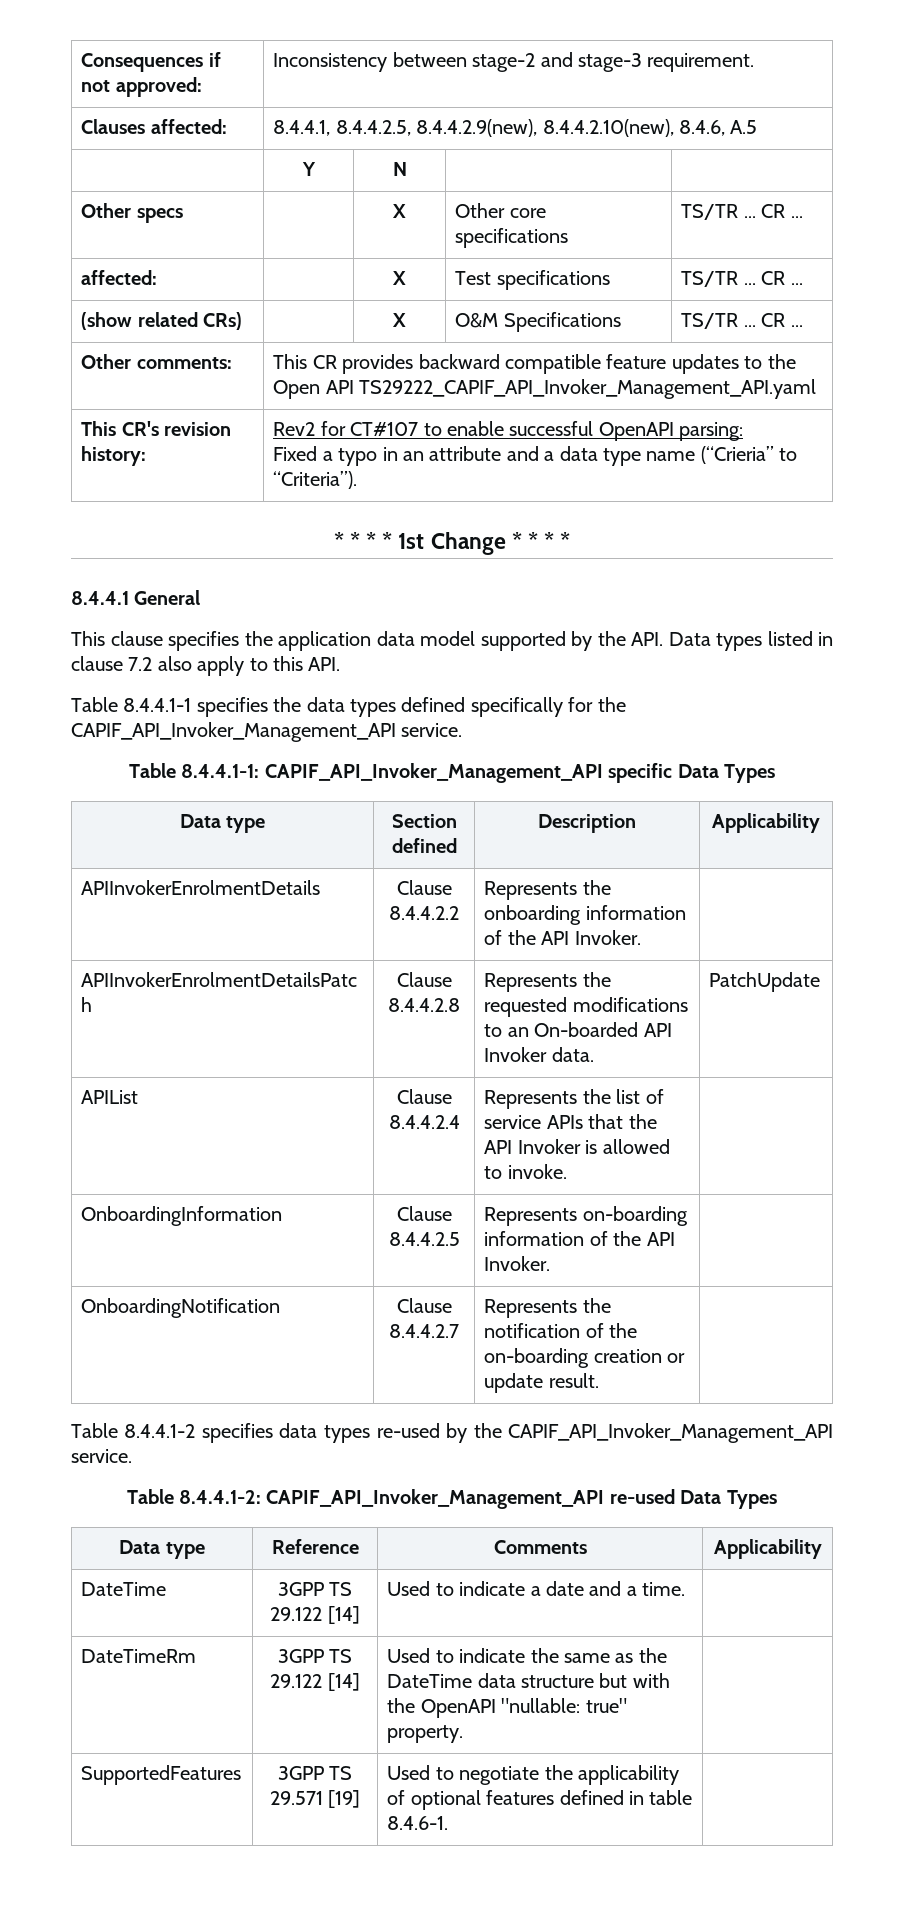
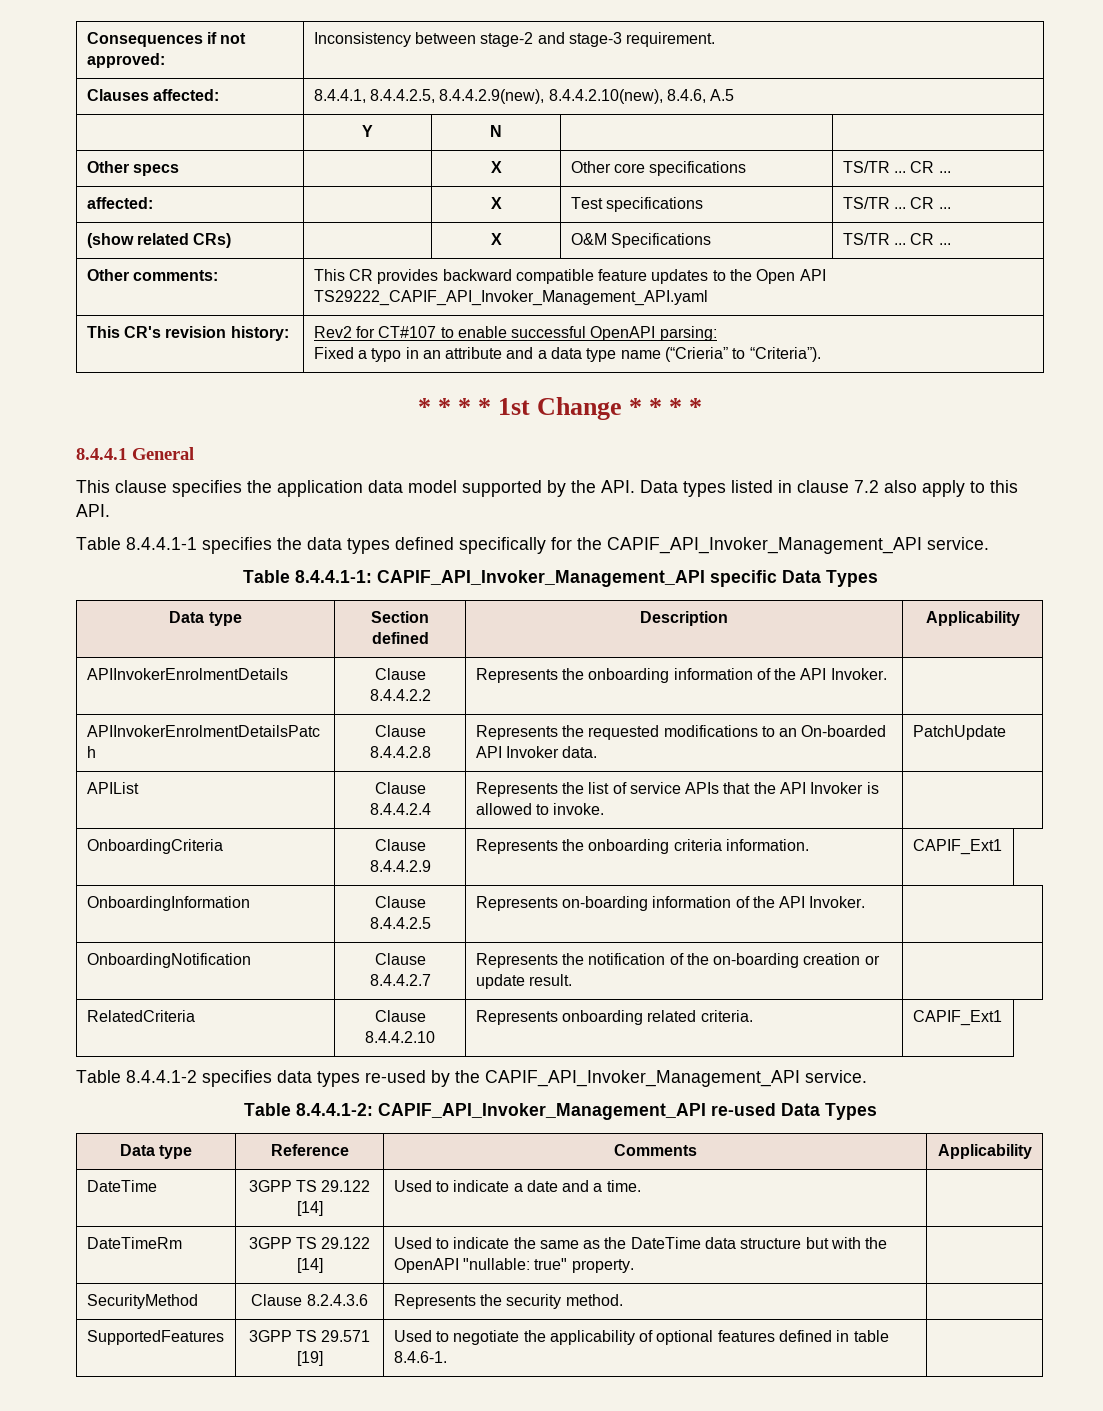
(567, 1171) none -> [86,839,223,854] [374,839,426,851] [369,860,431,872] [475,839,809,854] [912,839,1002,855] // OnboardingCriteria | Clause 8.4.4.2.9 | Represents the onboarding criteria information. | CAPIF_Ext1
(599, 1380) none -> [86,1010,195,1022] [374,1010,426,1022] [365,1031,435,1043] [475,1010,753,1025] [912,1010,1002,1026] // RelatedCriteria | Clause 8.4.4.2.10 | Represents onboarding related criteria. | CAPIF_Ext1
(464, 1734) none -> [86,1294,198,1309] [251,1294,368,1306] [393,1294,623,1309] // SecurityMethod | Clause 8.2.4.3.6 | Represents the security method. |

